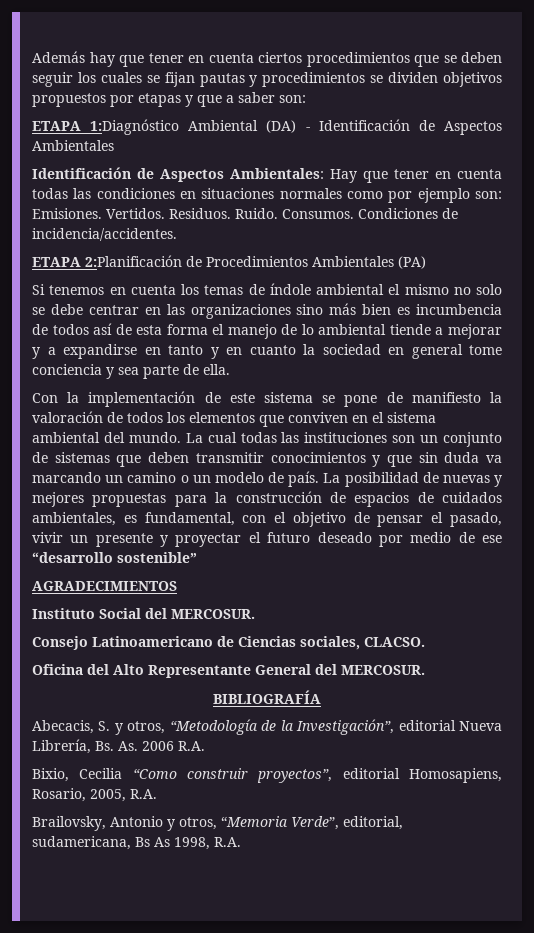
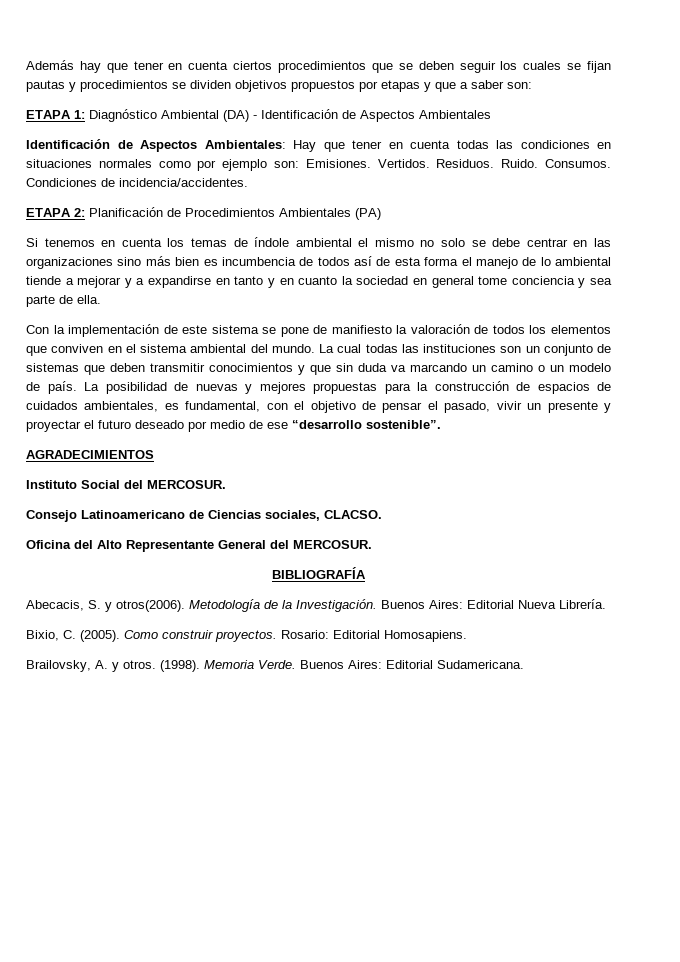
[90,119,180,135] 1:Diagnóstico -> [74,109,157,122] 1: Diagnóstico
[85,255,182,267] 2:Planificación -> [74,207,163,217] 2: Planificación
[117,552,197,563] sostenible” -> [366,420,441,429] sostenible”.
[127,719,503,735] [32,739,205,754] [32,768,502,783] [32,788,157,802] [32,816,403,831] [32,836,241,850] otros, “Metodología de la Investigación”, editorial Nueva Librería, Bs. As. 2006 R.A. // Bixio, Cecilia “Como construir proyectos”, editorial Homosapiens, Rosario, 2005, R.A. // Brailovsky, Antonio y otros, “Memoria Verde”, editorial, sudamericana, Bs As 1998, R.A. -> [116,599,606,612] [26,630,467,642] [26,660,524,672] otros(2006). Metodología de la Investigación. Buenos Aires: Editorial Nueva Librería. // Bixio, C. (2005). Como construir proyectos. Rosario: Editorial Homosapiens. // Brailovsky, A. y otros. (1998). Memoria Verde. Buenos Aires: Editorial Sudamericana.

